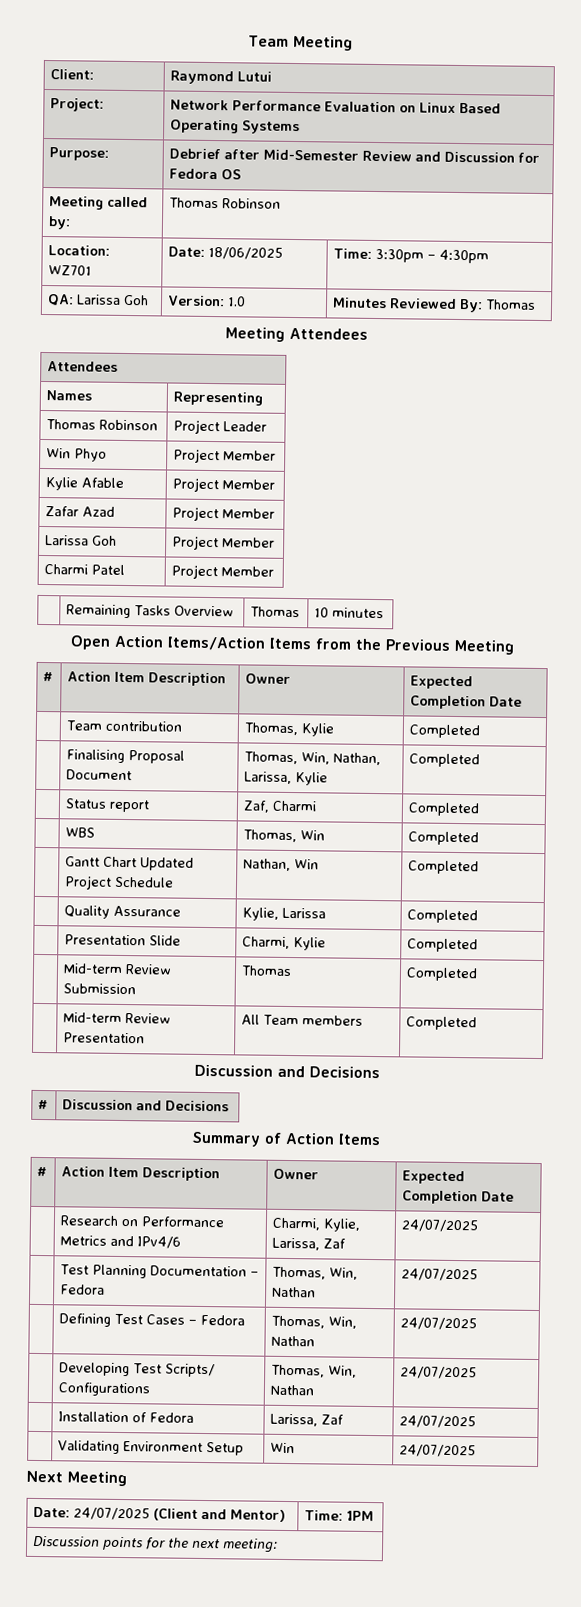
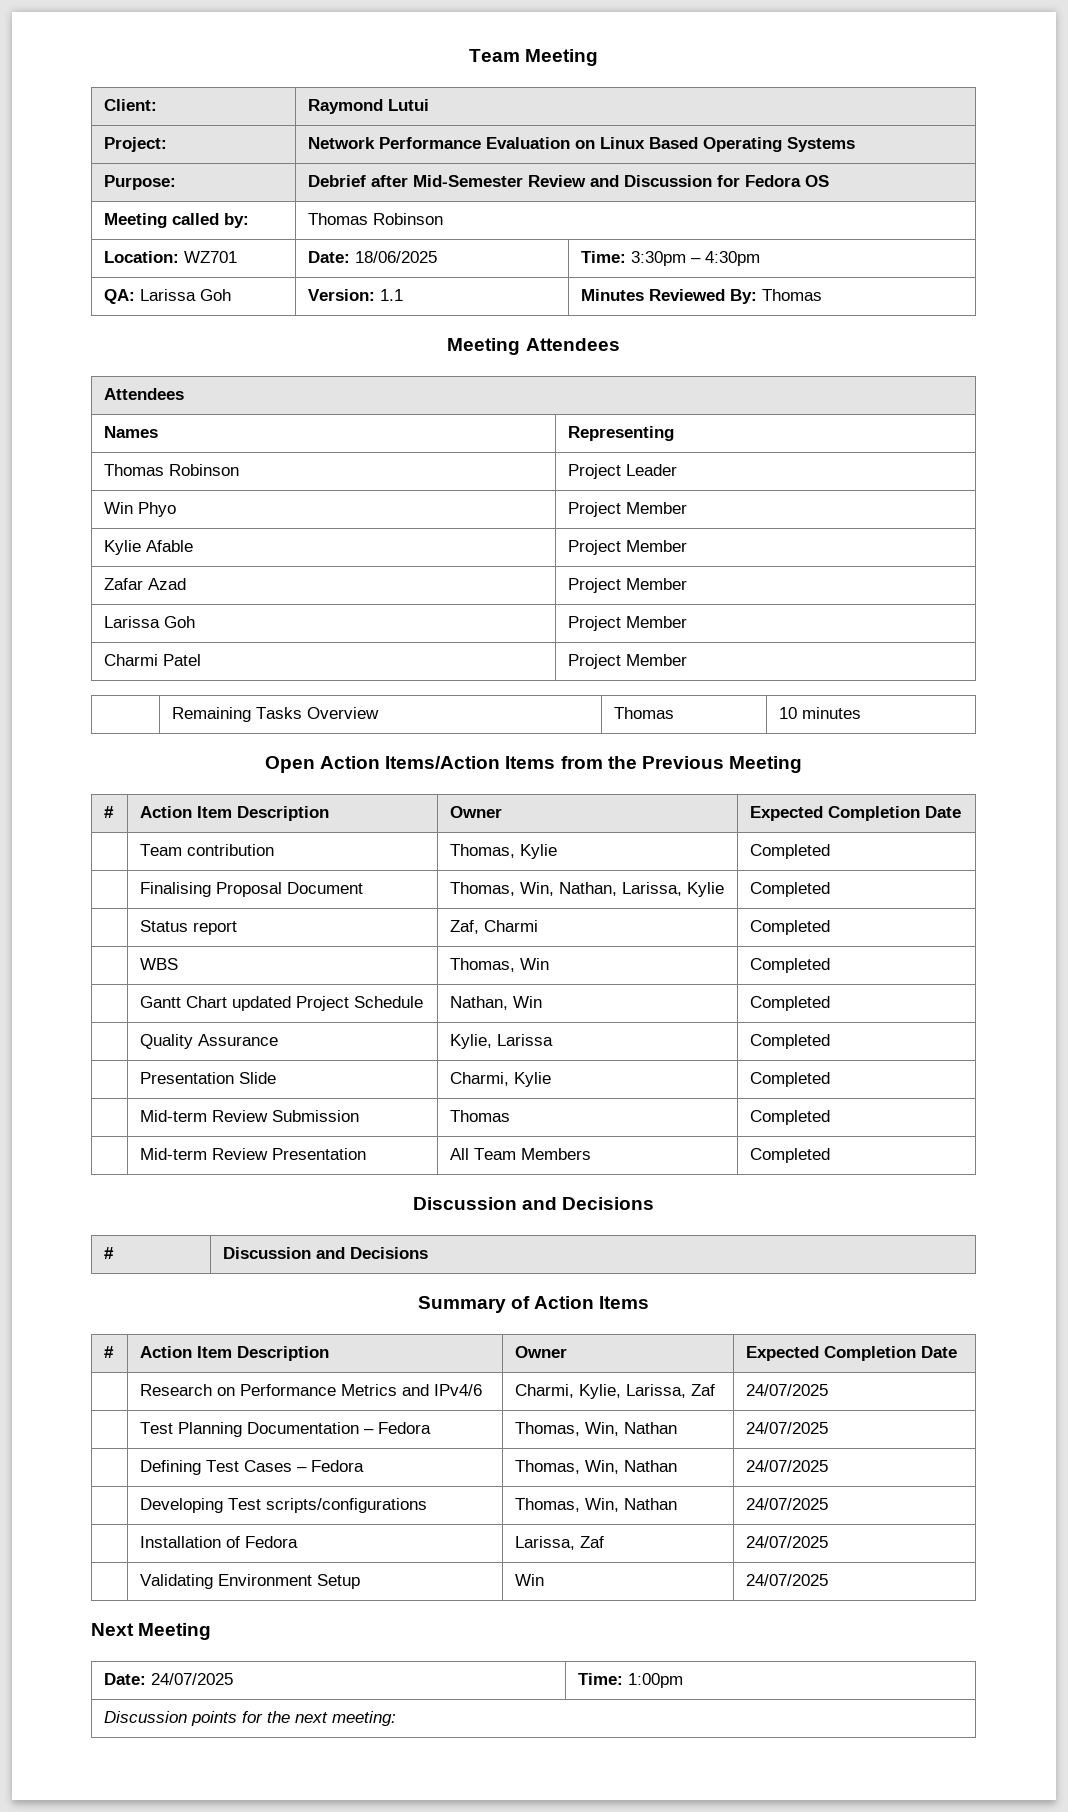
[227,296,247,307] 1.0 -> [380,289,404,301] 1.1
[140,857,195,871] Updated -> [232,996,292,1011] updated
[302,1015,364,1026] members -> [521,1148,592,1160] Members
[165,1363,216,1378] [58,1382,152,1397] Scripts/ Configurations -> [266,1498,428,1513] scripts/configurations
[153,1508,287,1523] [304,1510,375,1522] (Client and Mentor) | Time: 1PM -> [578,1673,684,1688] | Time: 1:00pm

